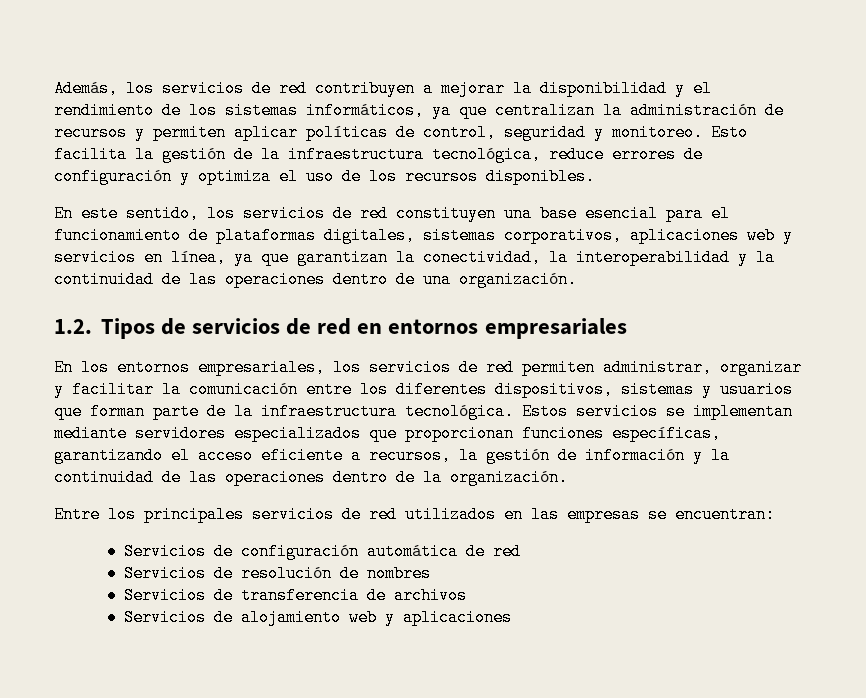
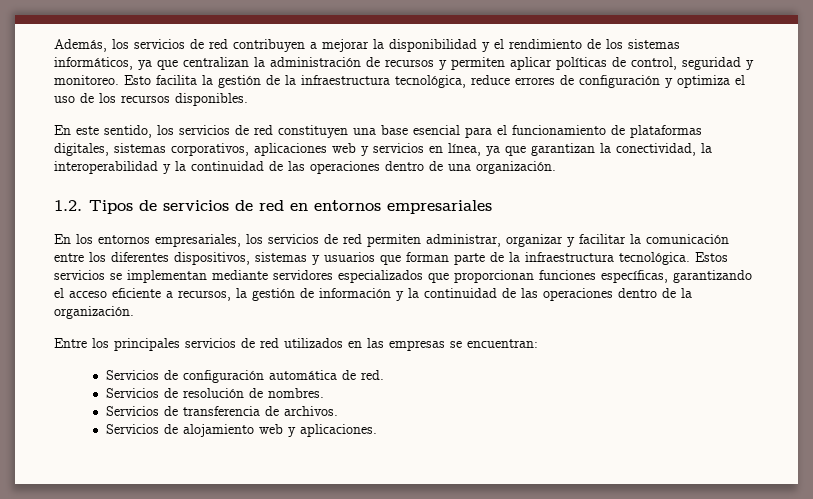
[493,543,522,560] red -> [360,370,384,380] red.
[367,565,432,582] nombres -> [267,388,324,398] nombres.
[394,587,468,604] archivos -> [283,406,338,416] archivos.
[403,609,513,626] aplicaciones -> [299,424,377,437] aplicaciones.

